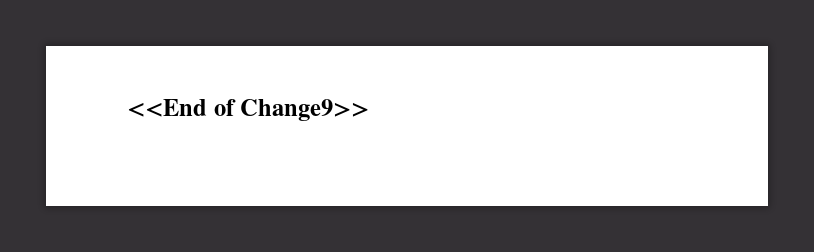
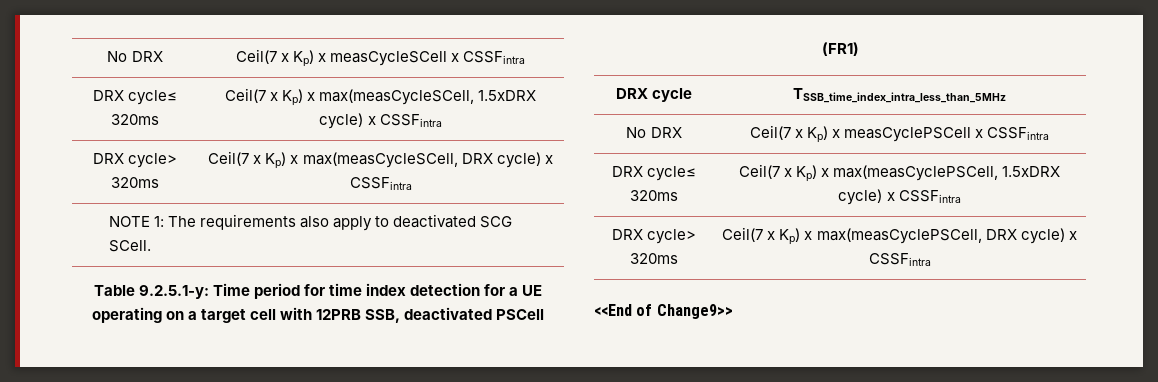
(127, 108) none -> [107,51,163,62] [235,49,526,67] [92,90,178,105] [111,114,159,125] [224,88,537,106] [319,113,442,129] [92,153,178,168] [111,177,159,188] [208,151,553,169] [349,177,412,190] [108,214,512,231] [108,240,151,252] [93,283,543,299] [91,307,545,323] [821,42,859,56] [615,88,693,102] [793,88,1006,103] [626,127,682,138] [749,125,1050,143] [611,166,697,181] [630,190,678,201] [738,164,1061,182] [838,189,961,205] [611,229,697,244] [630,253,678,264] [722,227,1077,245] [868,253,931,266] No DRX | Ceil(7 x Kp) x measCycleSCell x CSSFintra // DRX cycle≤ 320ms | Ceil(7 x Kp) x max(measCycleSCell, 1.5xDRX cycle) x CSSFintra // DRX cycle> 320ms | Ceil(7 x Kp) x max(measCycleSCell, DRX cycle) x CSSFintra // NOTE 1: The requirements also apply to deactivated SCG SCell. // Table 9.2.5.1-y: Time period for time index detection for a UE operating on a target cell with 12PRB SSB, deactivated PSCell (FR1) // DRX cycle | TSSB_time_index_intra_less_than_5MHz // No DRX | Ceil(7 x Kp) x measCyclePSCell x CSSFintra // DRX cycle≤ 320ms | Ceil(7 x Kp) x max(measCyclePSCell, 1.5xDRX cycle) x CSSFintra // DRX cycle> 320ms | Ceil(7 x Kp) x max(measCyclePSCell, DRX cycle) x CSSFintra //

